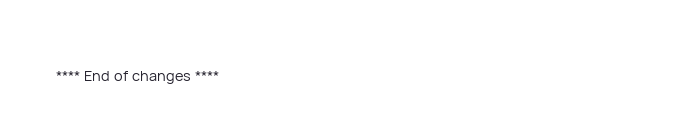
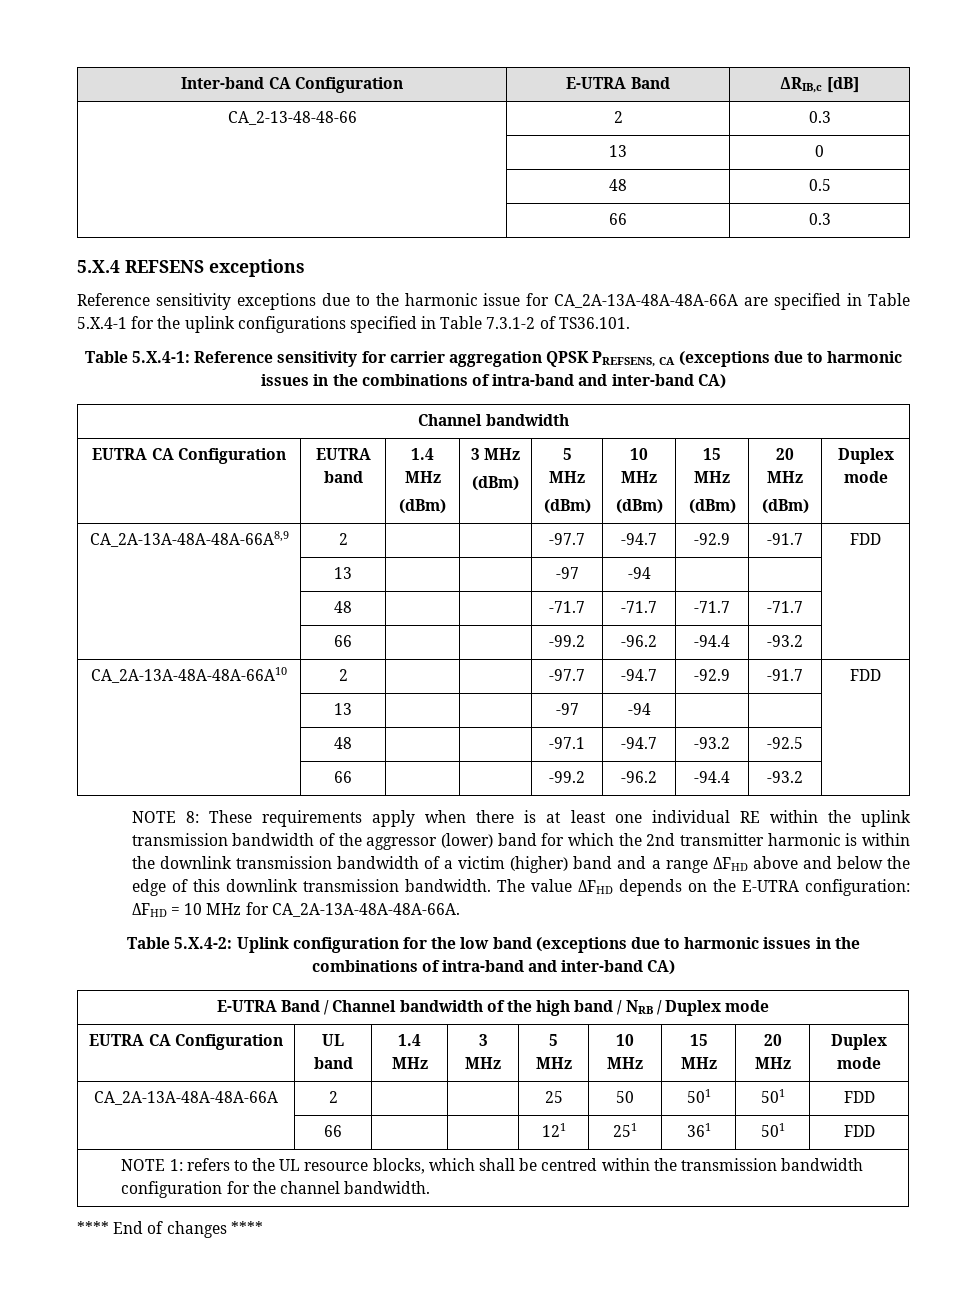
(56, 76) none -> [181,77,403,93] [566,77,670,89] [780,77,859,93] [227,111,357,125] [613,111,623,123] [808,111,831,123] [609,145,627,157] [815,145,824,157] [609,179,627,191] [808,179,831,191] [609,213,627,225] [808,213,831,225] [77,259,305,277] [77,293,910,310] [77,316,630,333] [84,351,903,367] [261,374,726,389] [418,414,569,426] [92,448,286,464] [315,448,371,460] [323,471,363,483] [411,448,434,460] [404,471,441,483] [399,499,446,514] [470,448,521,460] [472,476,519,491] [562,448,572,460] [549,471,585,483] [543,499,591,514] [630,448,648,460] [621,471,657,483] [615,499,663,514] [703,448,721,460] [694,471,730,483] [688,499,736,514] [776,448,794,460] [767,471,803,483] [761,499,809,514] [837,448,894,464] [843,471,888,483] [89,531,289,547] [338,533,348,545] [549,533,585,545] [621,533,657,545] [694,533,730,545] [767,533,803,545] [850,533,881,545] [334,567,352,579] [555,567,579,579] [627,567,651,579] [334,601,352,613] [549,601,585,613] [621,601,657,613] [694,601,730,613] [767,601,803,613] [334,635,352,647] [549,635,585,647] [621,635,657,647] [694,635,730,647] [767,635,803,647] [91,667,287,683] [338,669,348,681] [549,669,585,681] [621,669,657,681] [694,669,730,681] [767,669,803,681] [850,669,881,681] [334,703,352,715] [555,703,579,715] [627,703,651,715] [334,737,352,749] [549,737,585,749] [621,737,657,749] [694,737,730,749] [767,737,803,749] [334,771,352,783] [549,771,585,783] [621,771,657,783] [694,771,730,783] [767,771,803,783] [131,810,911,827] [131,833,911,850] [131,856,910,873] [131,879,910,896] [131,902,460,917] [127,937,860,953] [311,960,676,975] [216,1000,770,1016] [89,1034,283,1050] [322,1034,344,1046] [313,1057,353,1069] [398,1034,421,1046] [391,1057,428,1069] [478,1034,488,1046] [465,1057,501,1069] [549,1034,558,1046] [535,1057,572,1069] [616,1034,634,1046] [607,1057,643,1069] [689,1034,708,1046] [680,1057,717,1069] [763,1034,782,1046] [754,1057,791,1069] [831,1034,887,1050] [837,1057,881,1069] [94,1091,278,1105] [328,1091,338,1103] [544,1091,563,1103] [616,1091,634,1103] [686,1089,711,1103] [760,1089,785,1103] [843,1091,875,1103] [324,1125,342,1137] [541,1123,566,1137] [613,1123,637,1137] [686,1123,711,1137] [760,1123,785,1137] [843,1125,875,1137] [121,1158,864,1174] [121,1181,431,1198] Inter-band CA Configuration | E-UTRA Band | ΔRIB,c [dB] // CA_2-13-48-48-66 | 2 | 0.3 // | 13 | 0 // | 48 | 0.5 // | 66 | 0.3 // 5.X.4 REFSENS exceptions // Reference sensitivity exceptions due to the harmonic issue for CA_2A-13A-48A-48A-66A are specified in Table 5.X.4-1 for the uplink configurations specified in Table 7.3.1-2 of TS36.101. // Table 5.X.4-1: Reference sensitivity for carrier aggregation QPSK PREFSENS, CA (exceptions due to harmonic issues in the combinations of intra-band and inter-band CA) // Channel bandwidth // EUTRA CA Configuration | EUTRA band | 1.4 MHz // (dBm) | 3 MHz // (dBm) | 5 MHz // (dBm) | 10 MHz // (dBm) | 15 MHz // (dBm) | 20 MHz // (dBm) | Duplex mode // CA_2A-13A-48A-48A-66A8,9 | 2 | | | -97.7 | -94.7 | -92.9 | -91.7 | FDD // | 13 | | | -97 | -94 | | | // | 48 | | | -71.7 | -71.7 | -71.7 | -71.7 | // | 66 | | | -99.2 | -96.2 | -94.4 | -93.2 | // CA_2A-13A-48A-48A-66A10 | 2 | | | -97.7 | -94.7 | -92.9 | -91.7 | FDD // | 13 | | | -97 | -94 | | | // | 48 | | | -97.1 | -94.7 | -93.2 | -92.5 | // | 66 | | | -99.2 | -96.2 | -94.4 | -93.2 | // NOTE 8: These requirements apply when there is at least one individual RE within the uplink transmission bandwidth of the aggressor (lower) band for which the 2nd transmitter harmonic is within the downlink transmission bandwidth of a victim (higher) band and a range ΔFHD above and below the edge of this downlink transmission bandwidth. The value ΔFHD depends on the E-UTRA configuration: ΔFHD = 10 MHz for CA_2A-13A-48A-48A-66A. // Table 5.X.4-2: Uplink configuration for the low band (exceptions due to harmonic issues in the combinations of intra-band and inter-band CA) // E-UTRA Band / Channel bandwidth of the high band / NRB / Duplex mode // EUTRA CA Configuration | UL band | 1.4 MHz | 3 MHz | 5 MHz | 10 MHz | 15 MHz | 20 MHz | Duplex mode // CA_2A-13A-48A-48A-66A | 2 | | | 25 | 50 | 501 | 501 | FDD // | 66 | | | 121 | 251 | 361 | 501 | FDD // NOTE 1: refers to the UL resource blocks, which shall be centred within the transmission bandwidth configuration for the channel bandwidth. //

